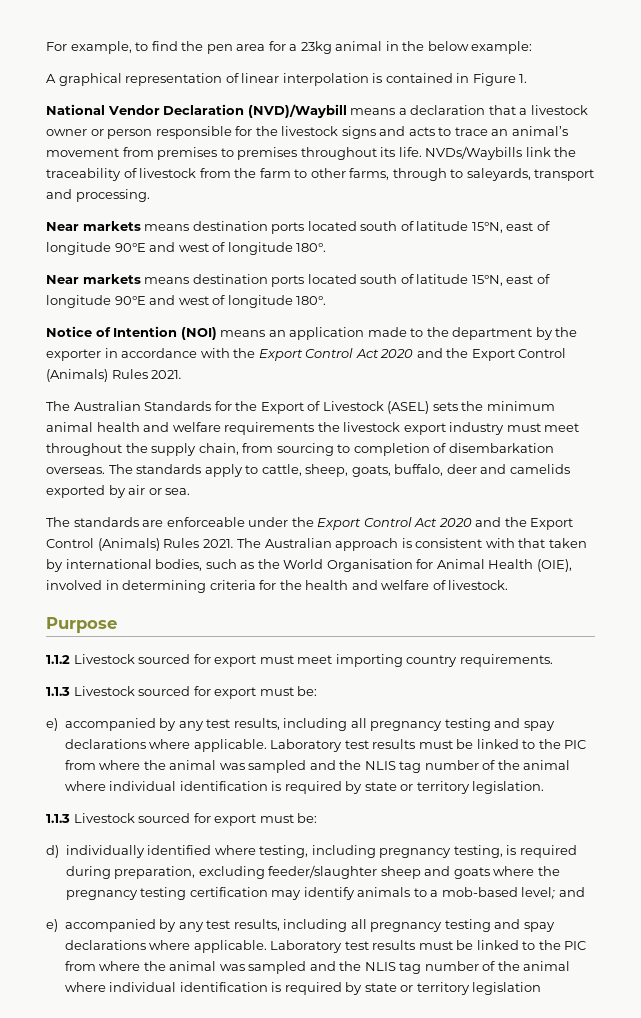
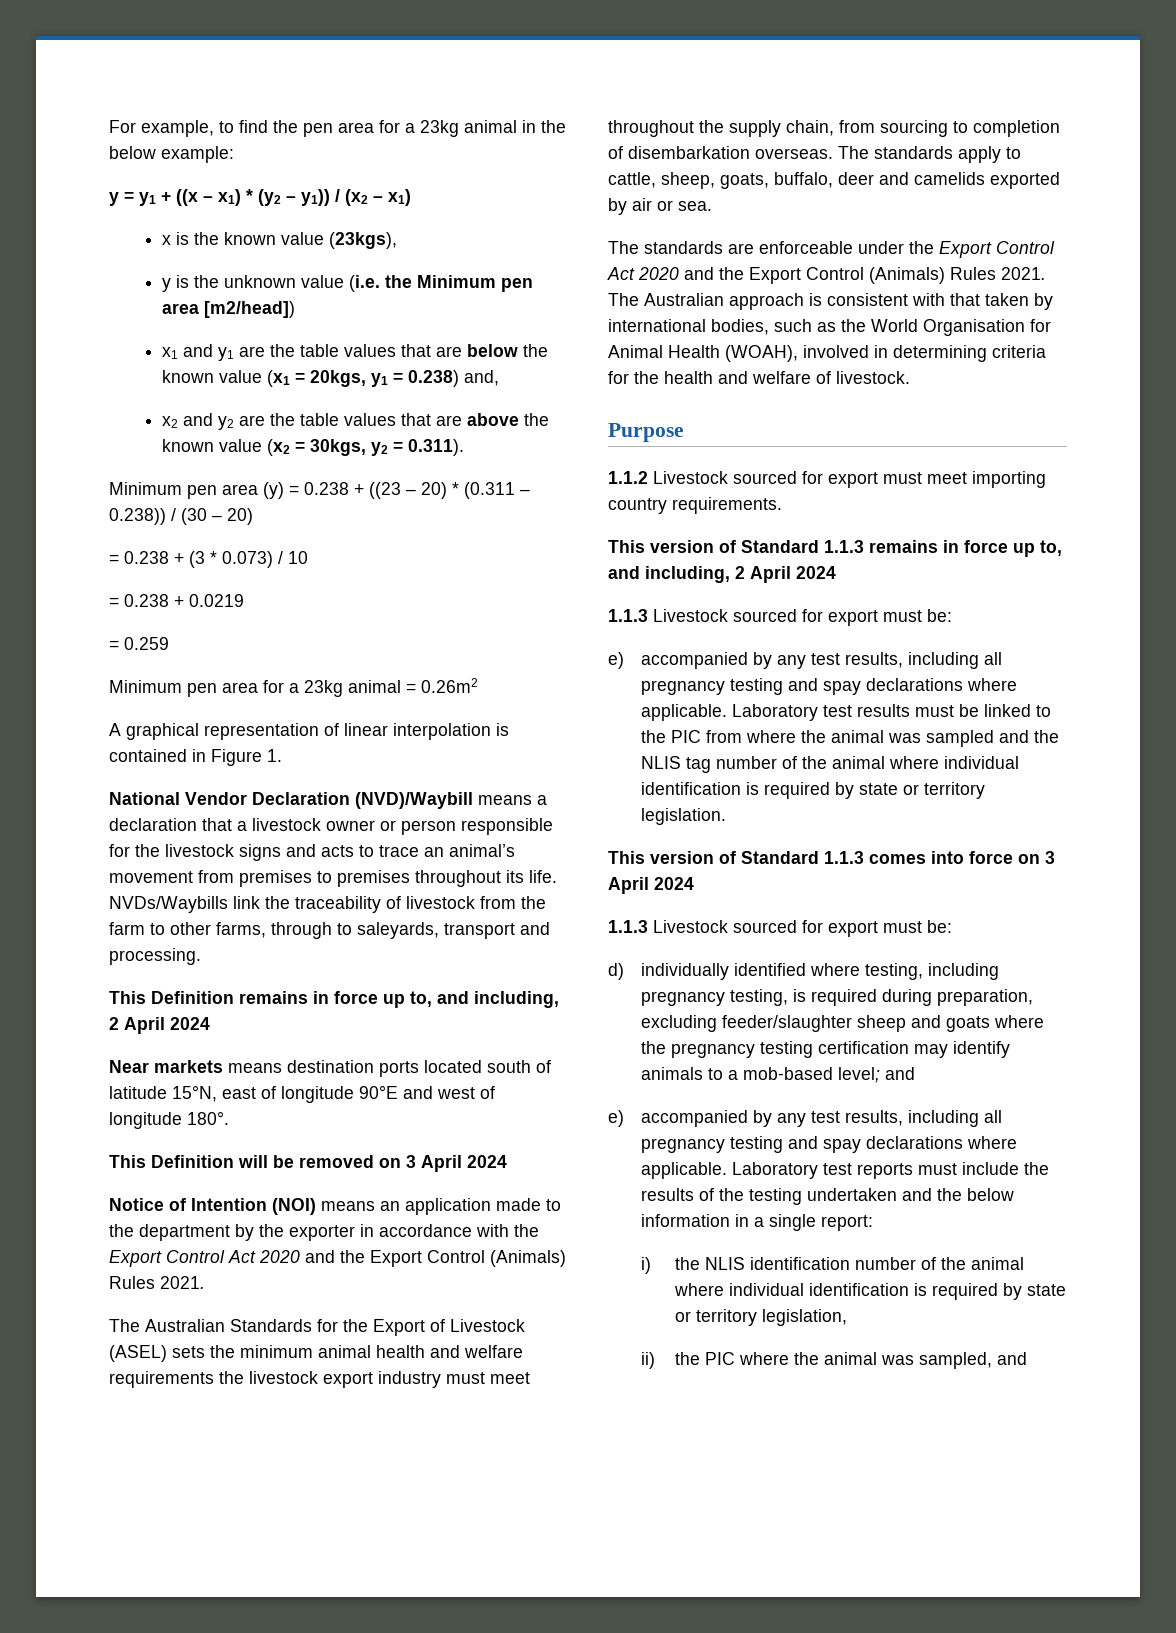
(533, 47) none -> [109,189,411,206] [161,232,397,249] [161,275,533,292] [161,301,295,318] [161,344,548,361] [161,370,499,387] [161,413,549,430] [161,439,464,456] [109,482,530,499] [109,508,253,525] [109,551,308,568] [109,594,244,607] [109,637,169,650] [109,678,478,697] // y = y1 + ((x – x1) * (y2 – y1)) / (x2 – x1) // x is the known value (23kgs), // y is the unknown value (i.e. the Minimum pen area [m2/head]) // x1 and y1 are the table values that are below the known value (x1 = 20kgs, y1 = 0.238) and, // x2 and y2 are the table values that are above the known value (x2 = 30kgs, y2 = 0.311). // Minimum pen area (y) = 0.238 + ((23 – 20) * (0.311 – 0.238)) / (30 – 20) // = 0.238 + (3 * 0.073) / 10 // = 0.238 + 0.0219 // = 0.259 // Minimum pen area for a 23kg animal = 0.26m2
(150, 195) none -> [109,991,559,1008] [109,1017,210,1034] // This Definition remains in force up to, and including, 2 April 2024
[46,274,550,287] [46,295,327,308] Near markets means destination ports located south of latitude 15°N, east of longitude 90°E and west of longitude 180°. -> [109,1155,507,1172] This Definition will be removed on 3 April 2024
[536,559,572,572] (OIE), -> [725,345,798,362] (WOAH),
(553, 660) none -> [608,540,1062,557] [608,566,836,583] // This version of Standard 1.1.3 remains in force up to, and including, 2 April 2024
(545, 787) none -> [608,851,1055,864] [608,877,694,894] // This version of Standard 1.1.3 comes into force on 3 April 2024
[372,940,587,950] [64,961,422,974] results must be linked to the PIC from where the animal was sampled and the NLIS tag -> [857,1162,1050,1179] [641,1188,1015,1205] [641,1214,874,1231] [641,1257,850,1274] reports must include the results of the testing undertaken and the below information in a single report: // i) the NLIS identification
[472,982,542,995] legislation -> [761,1309,847,1326] [641,1352,1027,1369] legislation, // ii) the PIC where the animal was sampled, and

